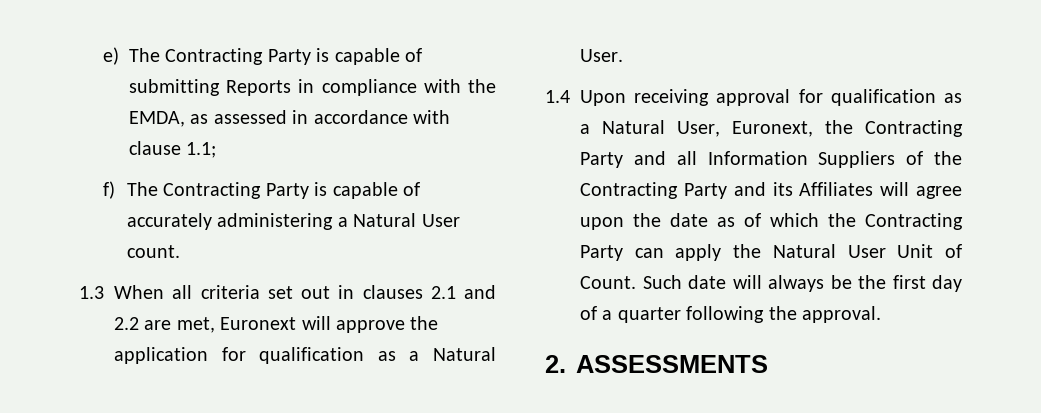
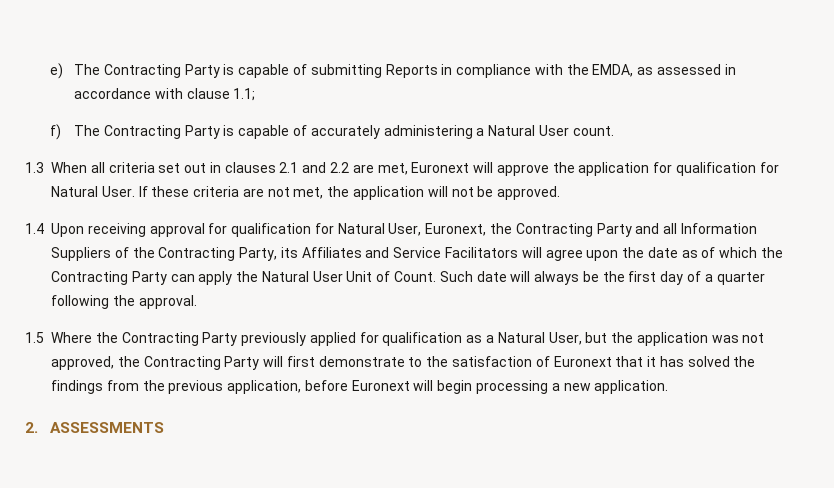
[377,351,420,361] as a -> [759,162,779,173] for
(623, 55) none -> [138,186,561,200] If these criteria are not met, the application will not be approved.
[944,93,962,103] [580,124,590,134] as a -> [314,223,334,234] for
[683,182,874,199] Party and its Affiliates -> [239,247,519,261] Party, its Affiliates and Service Facilitators
(881, 314) none -> [25,332,765,346] [51,356,756,370] [51,380,669,394] // 1.5 Where the Contracting Party previously applied for qualification as a Natural User, but the application was not approved, the Contracting Party will first demonstrate to the satisfaction of Euronext that it has solved the findings from the previous application, before Euronext will begin processing a new application.

